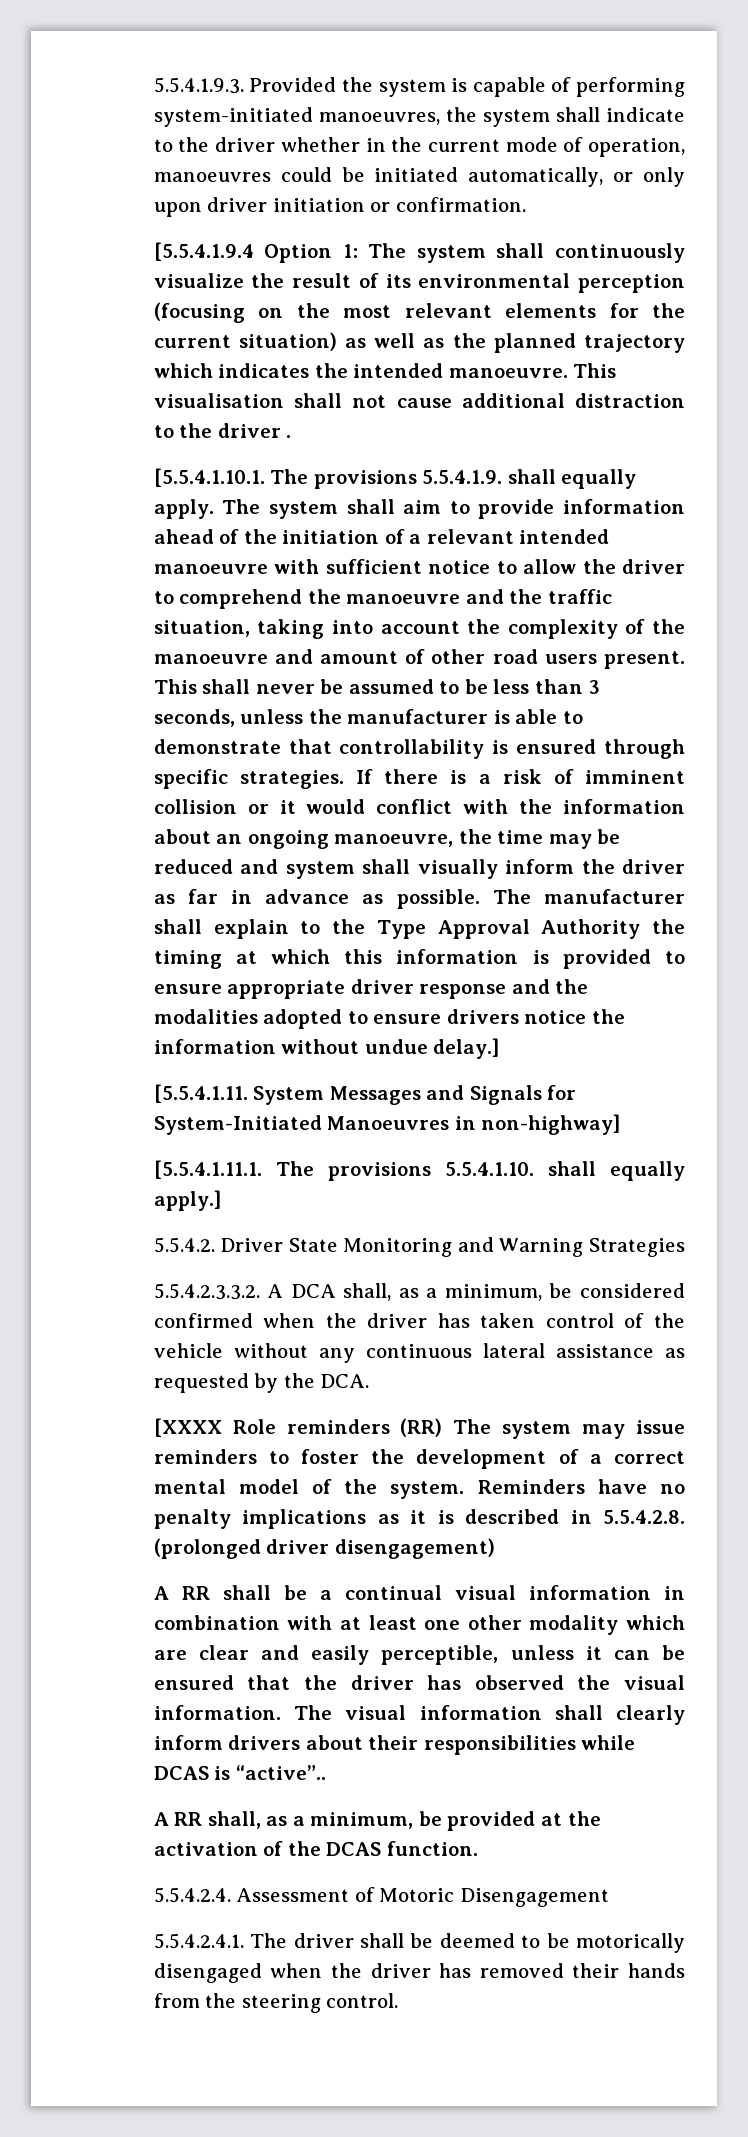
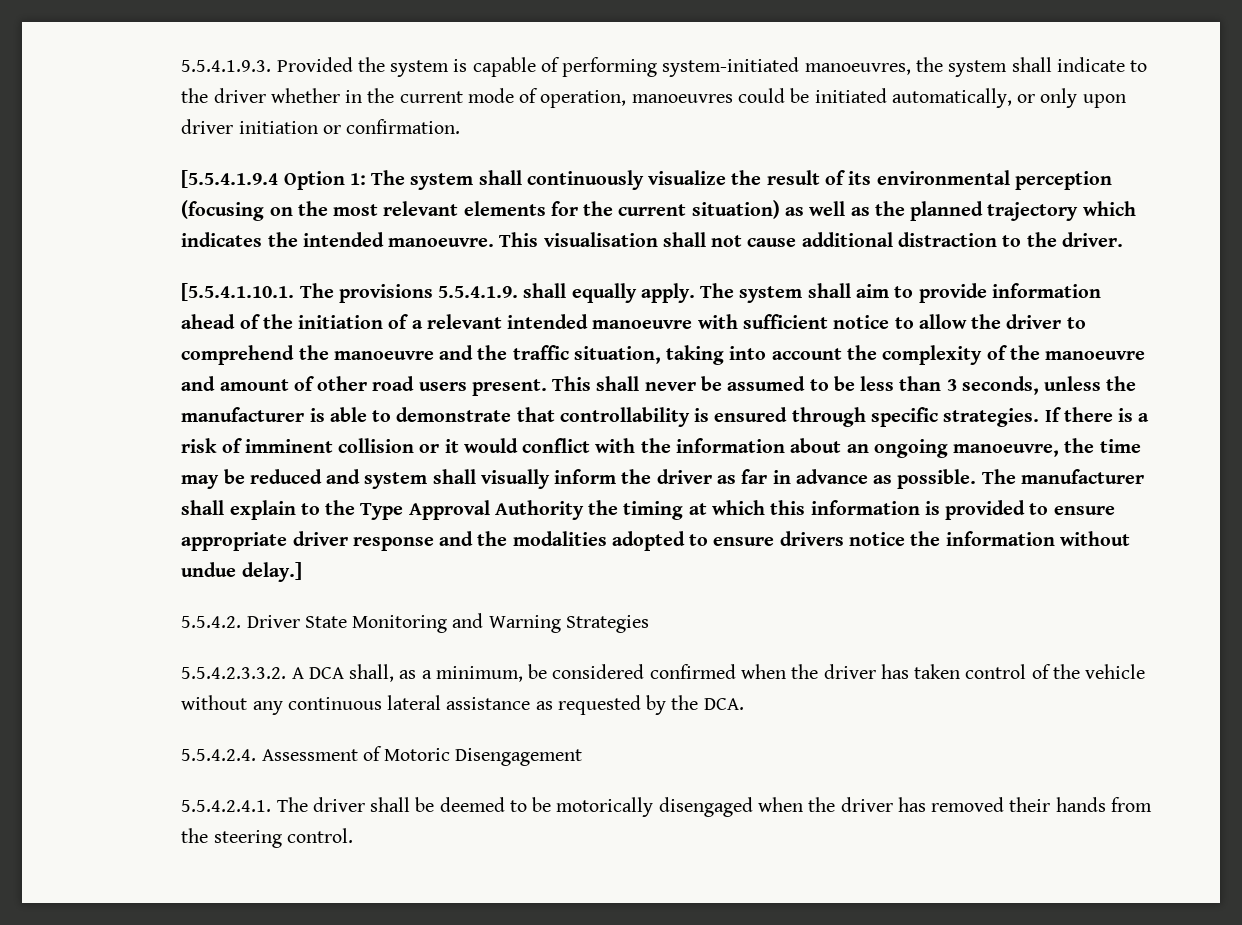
[217,423,292,438] driver . -> [1061,232,1123,247] driver.
[153,1084,577,1105] [153,1114,621,1135] [153,1160,686,1181] [153,1190,221,1211] // [5.5.4.1.11. System Messages and Signals for System-Initiated Manoeuvres in non-highway] // [5.5.4.1.11.1. The provisions 5.5.4.1.10. shall equally apply.] -> (302, 572) none
[153,1418,685,1439] [153,1449,685,1469] [153,1479,685,1499] [153,1509,685,1529] [153,1538,495,1559] [153,1585,685,1600] [153,1615,685,1635] [153,1645,685,1665] [153,1675,685,1690] [153,1705,685,1725] [153,1735,636,1755] [153,1765,326,1780] [153,1811,601,1831] [153,1841,478,1856] // [XXXX Role reminders (RR) The system may issue reminders to foster the development of a correct mental model of the system. Reminders have no penalty implications as it is described in 5.5.4.2.8. (prolonged driver disengagement) // A RR shall be a continual visual information in combination with at least one other modality which are clear and easily perceptible, unless it can be ensured that the driver has observed the visual information. The visual information shall clearly inform drivers about their responsibilities while DCAS is “active”.. // A RR shall, as a minimum, be provided at the activation of the DCAS function. -> (744, 704) none

